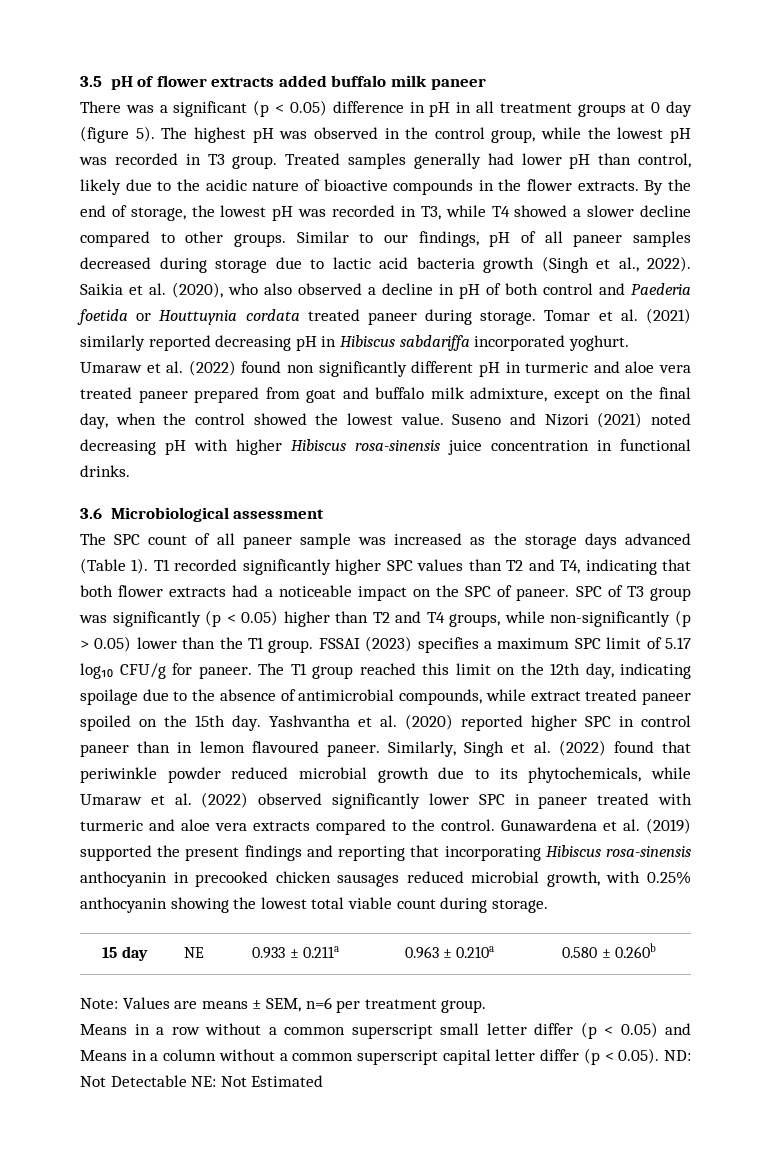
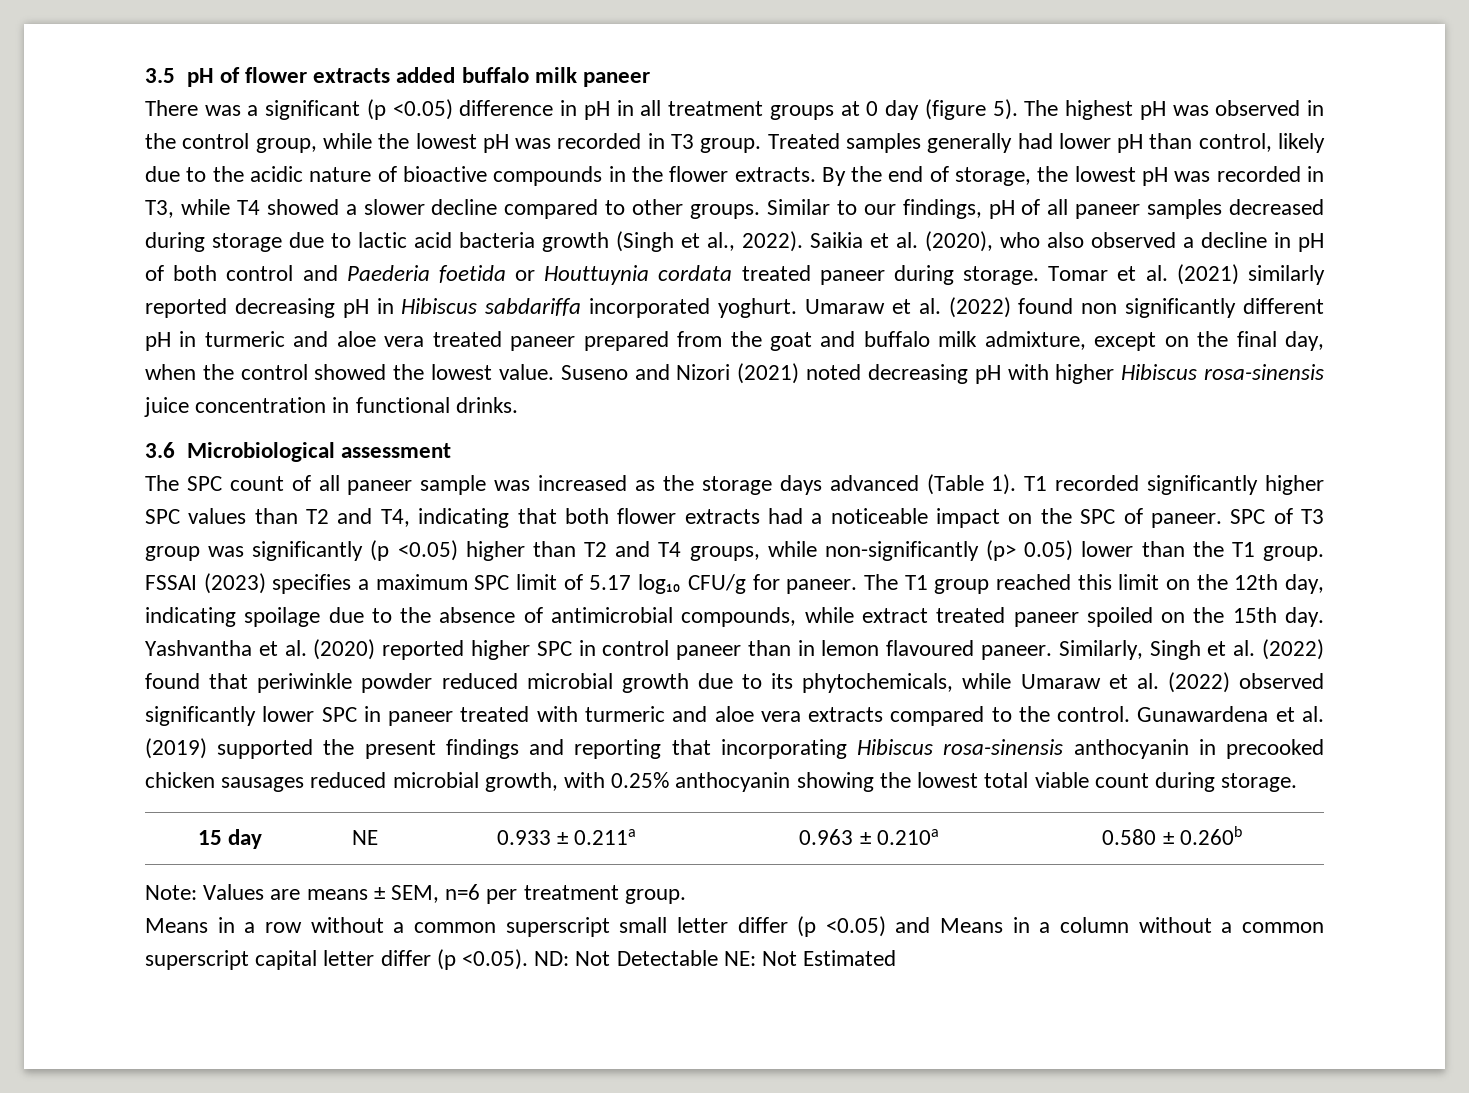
[275,100,327,116] < 0.05) -> [392,99,453,120] <0.05)
(300, 393) none -> [730,331,762,347] the
[226,610,279,626] < 0.05) -> [397,540,458,561] <0.05)
[675,610,692,627] [80,640,89,649] (p > -> [986,540,1017,561] (p>
[604,1022,658,1038] < 0.05) -> [825,916,886,937] <0.05)
[604,1048,660,1064] < 0.05). -> [462,949,529,970] <0.05).

